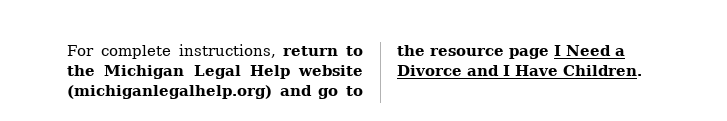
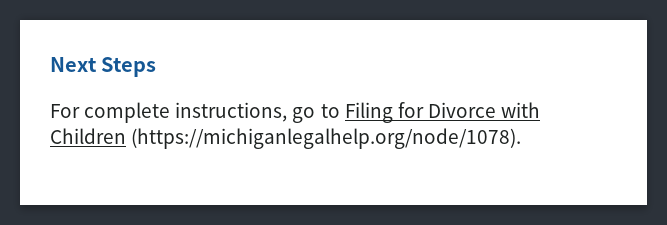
(67, 50) none -> [50,57,157,77] Next Steps //
[283,46,363,56] [67,65,363,79] [67,85,363,99] [397,45,625,59] [397,65,642,76] return to the Michigan Legal Help website (michiganlegalhelp.org) and go to the resource page I Need a Divorce and I Have Children. -> [292,102,541,123] [50,128,522,149] go to Filing for Divorce with Children (https://michiganlegalhelp.org/node/1078).

